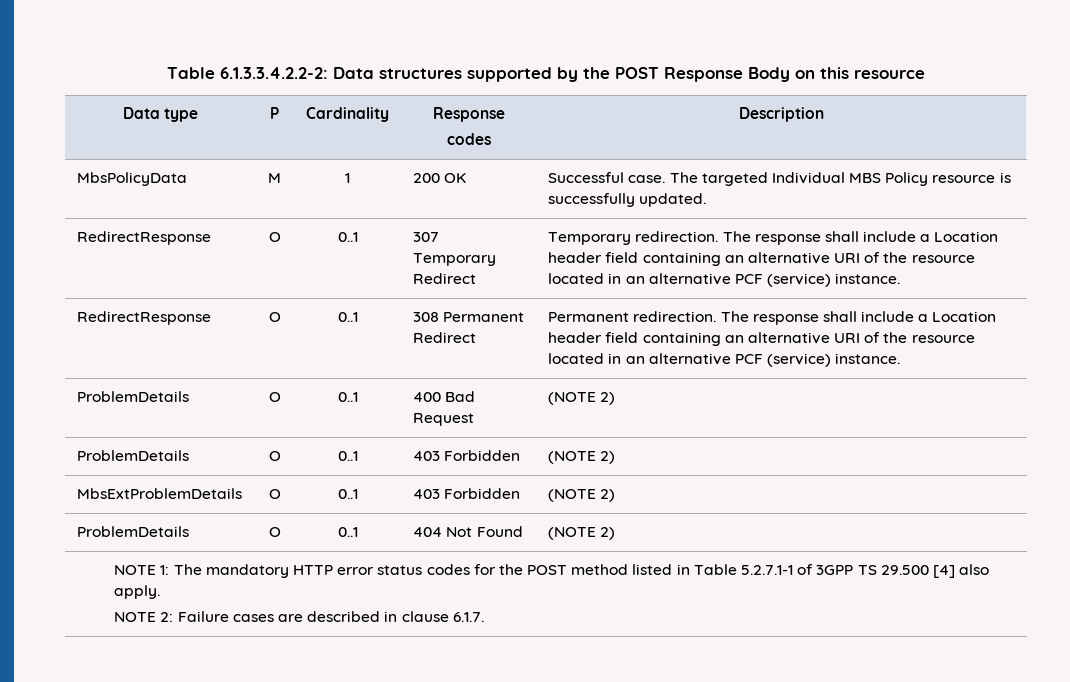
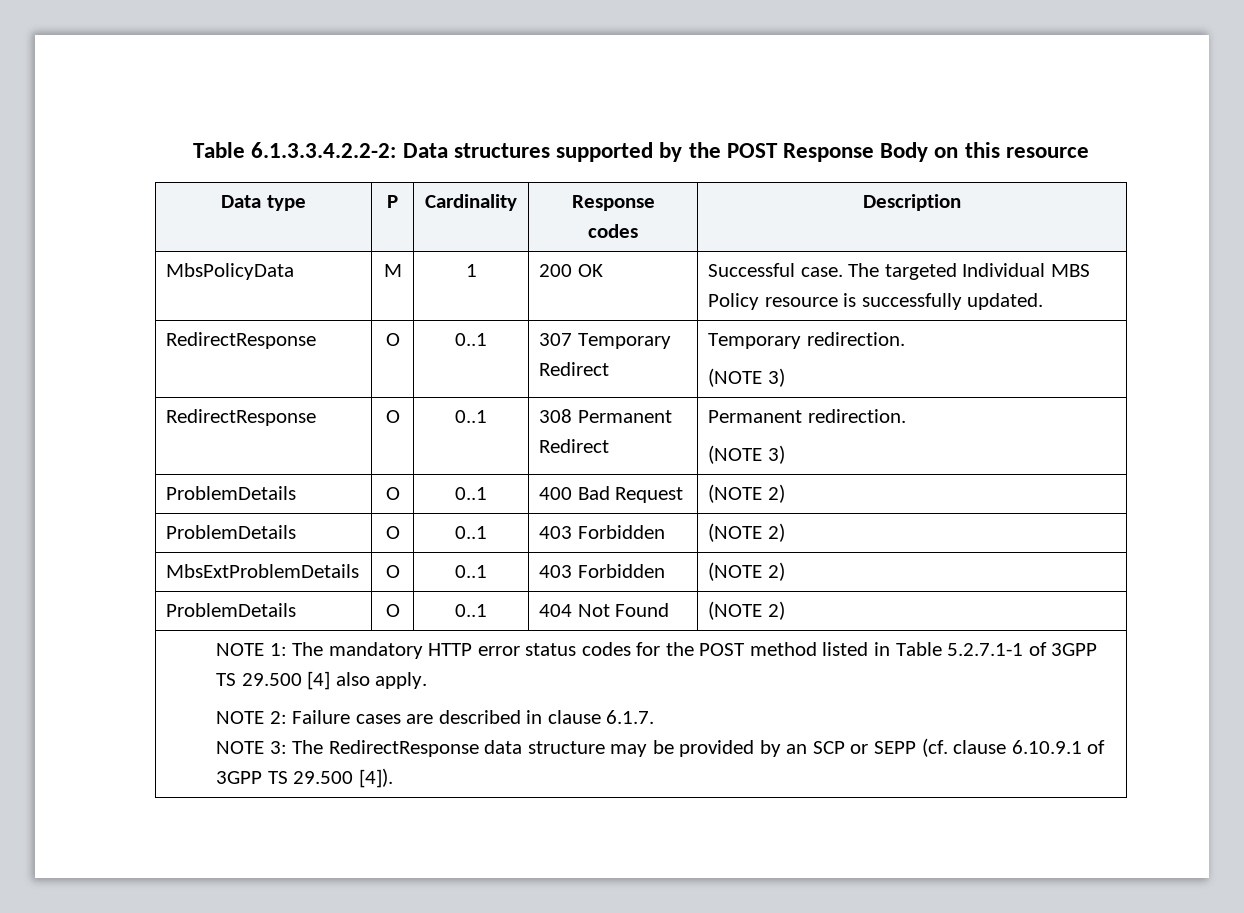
[722,231,999,245] [548,252,975,266] [548,273,901,287] The response shall include a Location header field containing an alternative URI of the resource located in an alternative PCF (service) instance. -> [708,368,785,387] // (NOTE 3)
[720,311,997,325] [548,332,975,346] [548,353,901,367] The response shall include a Location header field containing an alternative URI of the resource located in an alternative PCF (service) instance. -> [708,445,785,464] // (NOTE 3)
(484, 617) none -> [216,738,1106,757] [216,768,393,788] // NOTE 3: The RedirectResponse data structure may be provided by an SCP or SEPP (cf. clause 6.10.9.1 of 3GPP TS 29.500 [4]).

